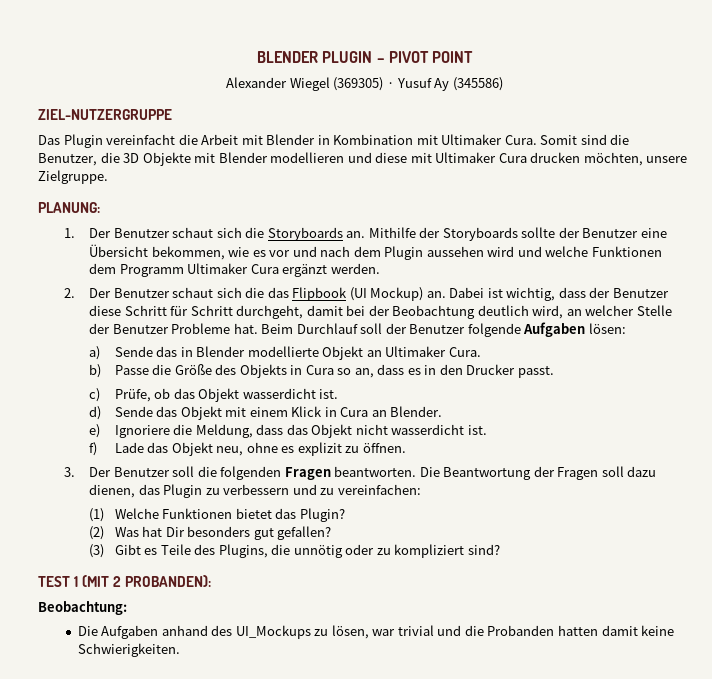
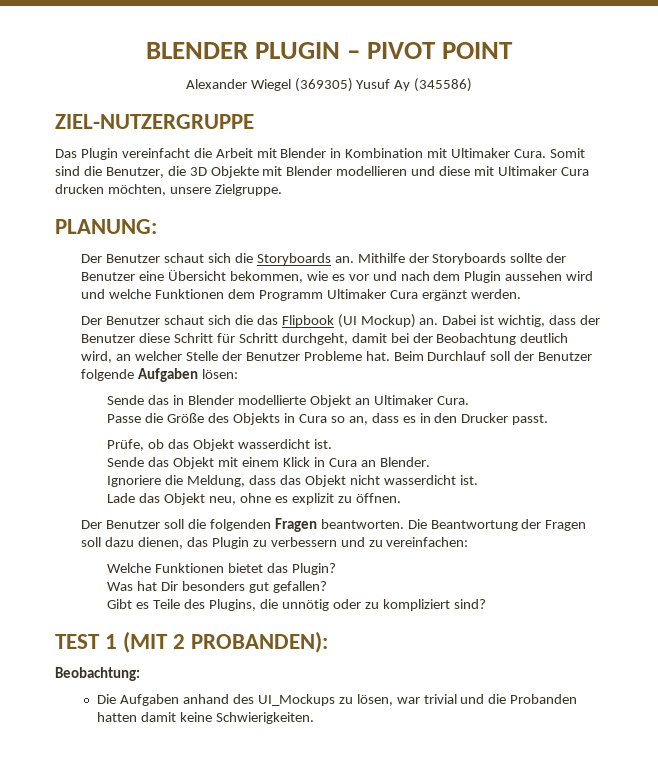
[387,82,394,88] · -> (353, 85) none
[63,228,75,238] 1. -> (157, 226) none
[63,288,75,298] 2. -> (521, 294) none
[89,346,101,360] a) -> (239, 374) none
[89,364,102,378] b) -> (469, 400) none
[89,388,101,402] c) -> (549, 419) none
[89,406,102,420] d) -> (333, 444) none
[89,424,101,438] e) -> (430, 462) none
[89,442,98,456] f) -> (478, 480) none
[63,467,75,477] 3. -> (401, 498) none
[89,508,105,522] (1) -> (469, 542) none
[89,526,105,540] (2) -> (337, 569) none
[89,544,105,558] (3) -> (328, 587) none

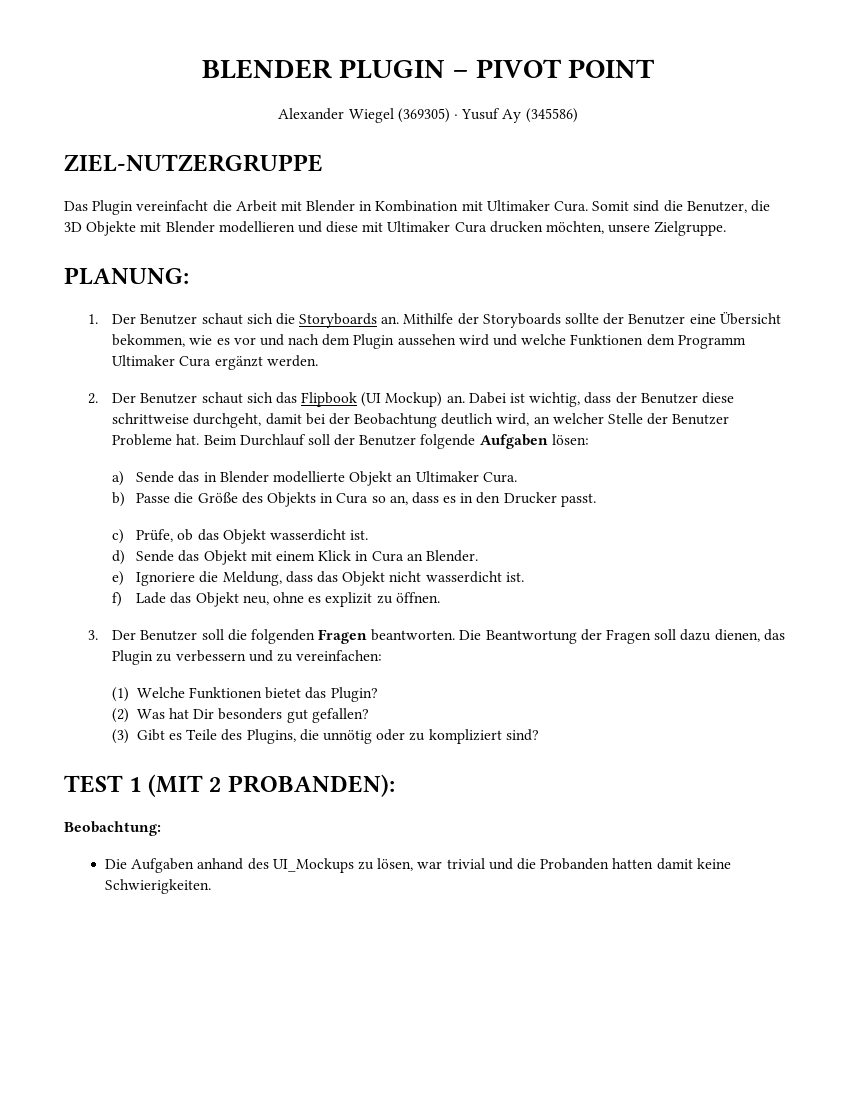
(353, 85) none -> [454,114,458,119] ·
(157, 226) none -> [88,314,99,324] 1.
[81,315,253,325] Der Benutzer schaut sich die -> [88,392,273,404] 2. Der Benutzer schaut sich
[174,333,278,343] Schritt für Schritt -> [112,413,190,424] schrittweise
(239, 374) none -> [112,471,125,486] a)
(469, 400) none -> [112,492,126,507] b)
(549, 419) none -> [112,529,125,544] c)
(333, 444) none -> [112,550,126,565] d)
(430, 462) none -> [112,571,125,586] e)
(478, 480) none -> [112,592,123,607] f)
(401, 498) none -> [88,630,99,640] 3.
(469, 542) none -> [112,687,130,702] (1)
(337, 569) none -> [112,708,130,723] (2)
(328, 587) none -> [112,729,130,744] (3)

